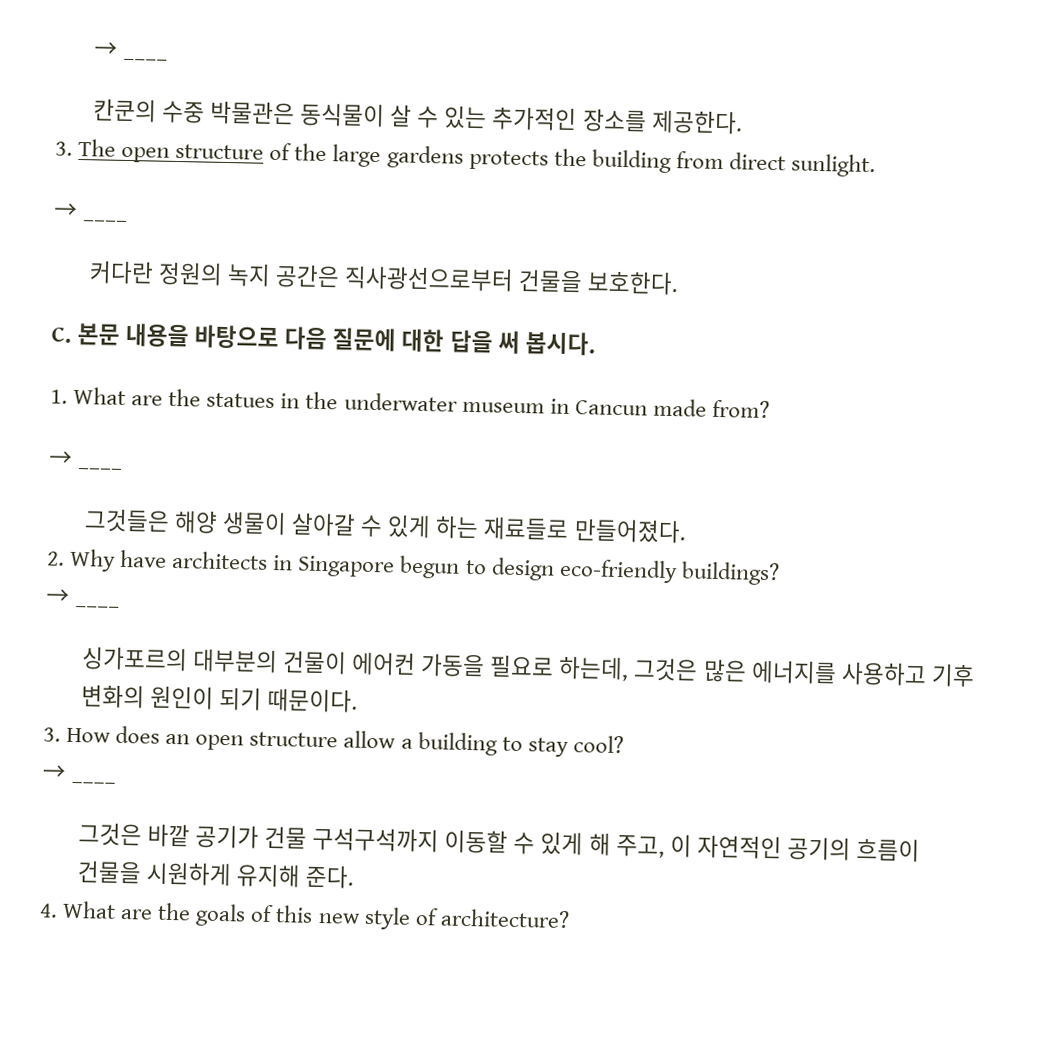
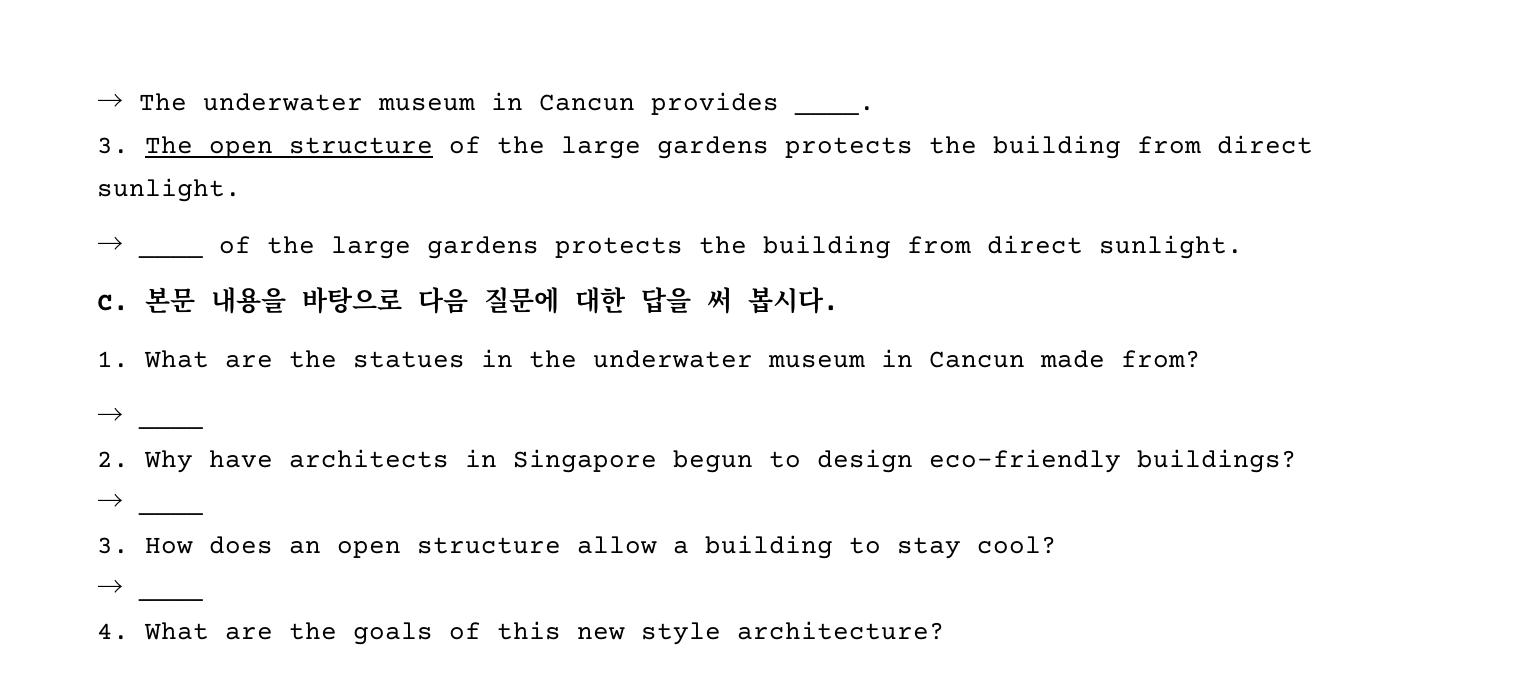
[93,41,169,61] [92,98,743,135] → ____ // 칸쿤의 수중 박물관은 동식물이 살 수 있는 추가적인 장소를 제공한다. -> [97,92,875,115] → The underwater museum in Cancun provides ____.
[88,260,680,296] // 커다란 정원의 녹지 공간은 직사광선으로부터 건물을 보호한다. -> [219,235,1243,259] of the large gardens protects the building from direct sunlight.
[83,508,687,544] // 그것들은 해양 생물이 살아갈 수 있게 하는 재료들로 만들어졌다. -> (203, 426) none
[80,646,975,688] [80,684,359,713] // 싱가포르의 대부분의 건물이 에어컨 가동을 필요로 하는데, 그것은 많은 에너지를 사용하고 기후 변화의 원인이 되기 때문이다. -> (203, 512) none
[77,822,920,863] [76,860,356,889] // 그것은 바깥 공기가 건물 구석구석까지 이동할 수 있게 해 주고, 이 자연적인 공기의 흐름이 건물을 시원하게 유지해 준다. -> (203, 598) none
[414,907,439,926] of -> (721, 633) none

